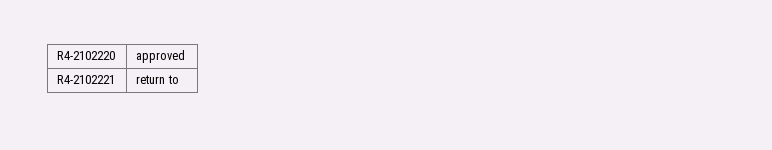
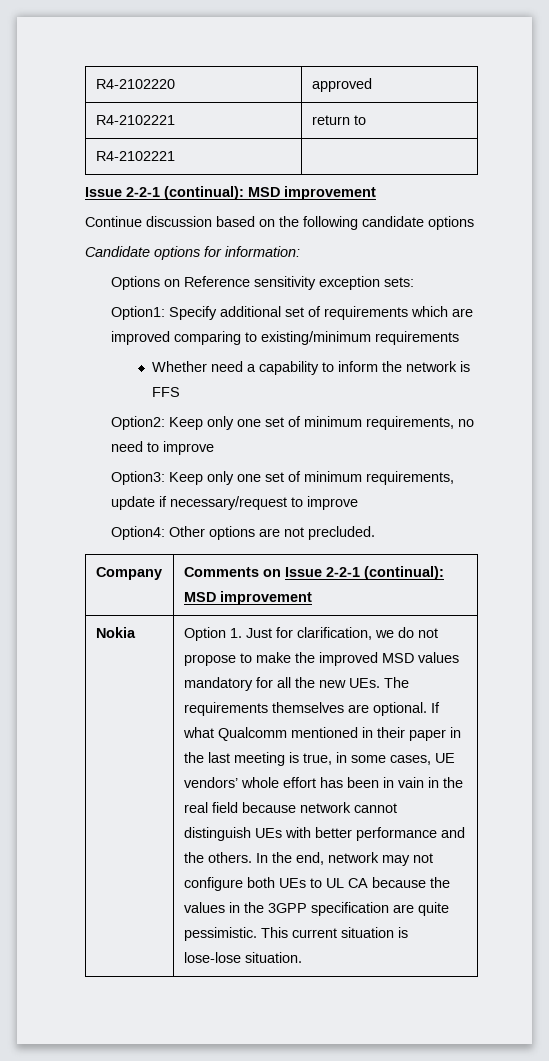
(179, 79) none -> [95,151,175,161] [85,186,376,200] [85,216,474,230] [85,246,300,260] [110,276,414,290] [110,306,473,320] [110,331,459,345] [152,361,471,375] [152,387,181,397] [110,416,474,430] [110,441,214,455] [110,471,454,485] [110,496,358,510] [110,526,375,540] [95,567,162,580] [183,566,444,580] [183,591,312,605] [95,627,136,638] [183,627,438,641] [183,652,459,666] [183,677,409,691] [183,702,440,716] [182,727,461,741] [183,752,455,766] [183,777,463,788] [183,802,397,813] [183,827,465,841] [183,852,433,866] [183,877,450,891] [183,902,449,916] [183,927,408,941] [183,952,302,963] // R4-2102221 | // Issue 2-2-1 (continual): MSD improvement // Continue discussion based on the following candidate options // Candidate options for information: // Options on Reference sensitivity exception sets: // Option1: Specify additional set of requirements which are improved comparing to existing/minimum requirements // Whether need a capability to inform the network is FFS // Option2: Keep only one set of minimum requirements, no need to improve // Option3: Keep only one set of minimum requirements, update if necessary/request to improve // Option4: Other options are not precluded. // Company | Comments on Issue 2-2-1 (continual): MSD improvement // Nokia | Option 1. Just for clarification, we do not propose to make the improved MSD values mandatory for all the new UEs. The requirements themselves are optional. If what Qualcomm mentioned in their paper in the last meeting is true, in some cases, UE vendors’ whole effort has been in vain in the real field because network cannot distinguish UEs with better performance and the others. In the end, network may not configure both UEs to UL CA because the values in the 3GPP specification are quite pessimistic. This current situation is lose-lose situation.

